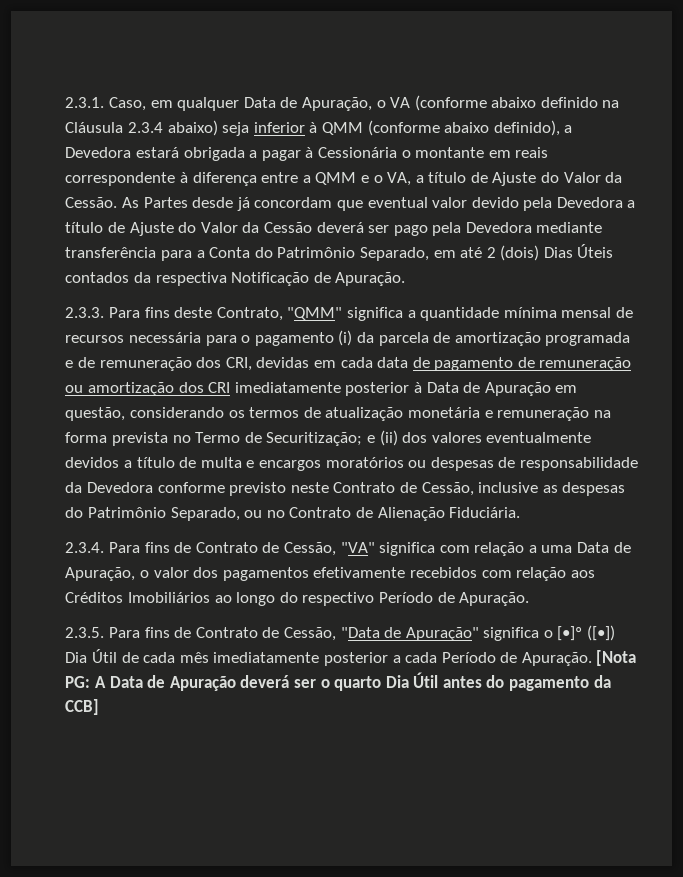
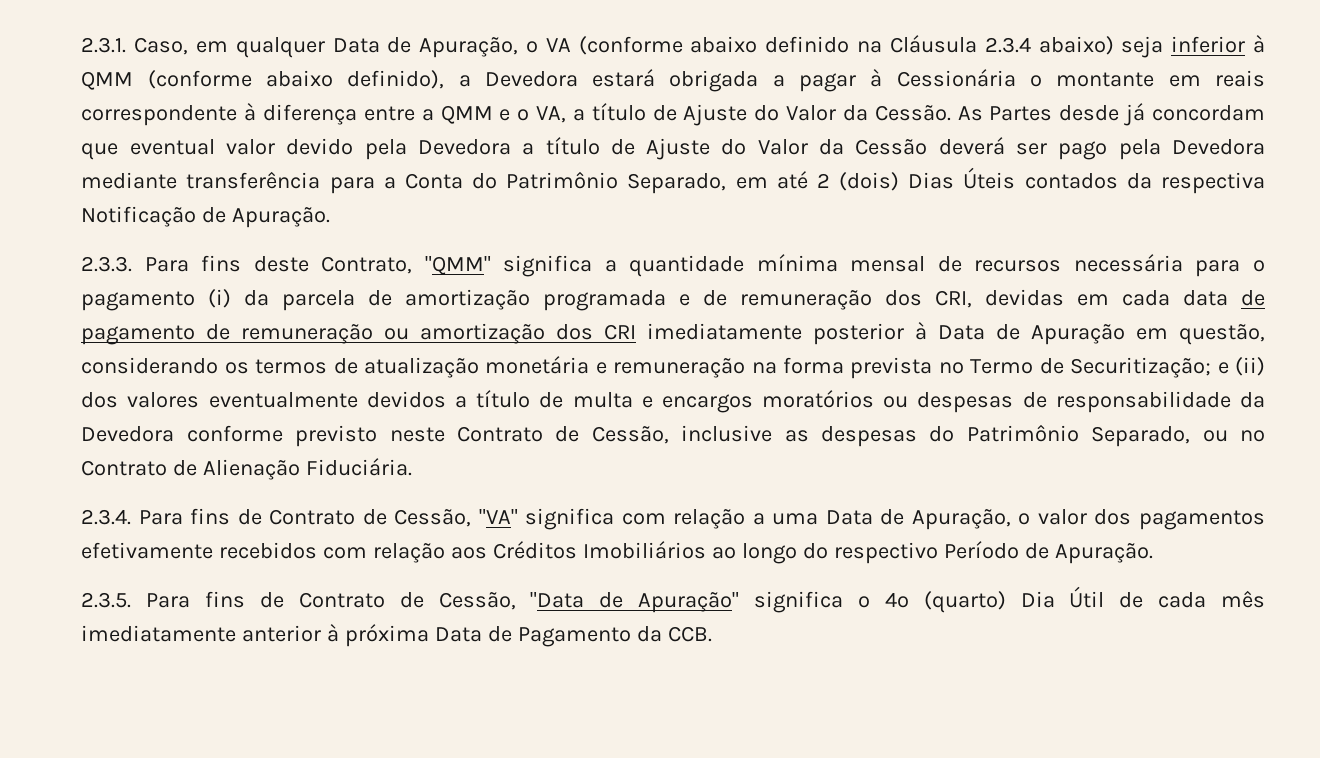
[557,625,616,641] [•]º ([•]) -> [884,591,1006,613] 4º (quarto)
[323,650,637,666] [65,672,611,691] [65,699,100,715] posterior a cada Período de Apuração. [Nota PG: A Data de Apuração deverá ser o quarto Dia Útil antes do pagamento da CCB] -> [242,624,712,647] anterior à próxima Data de Pagamento da CCB.

